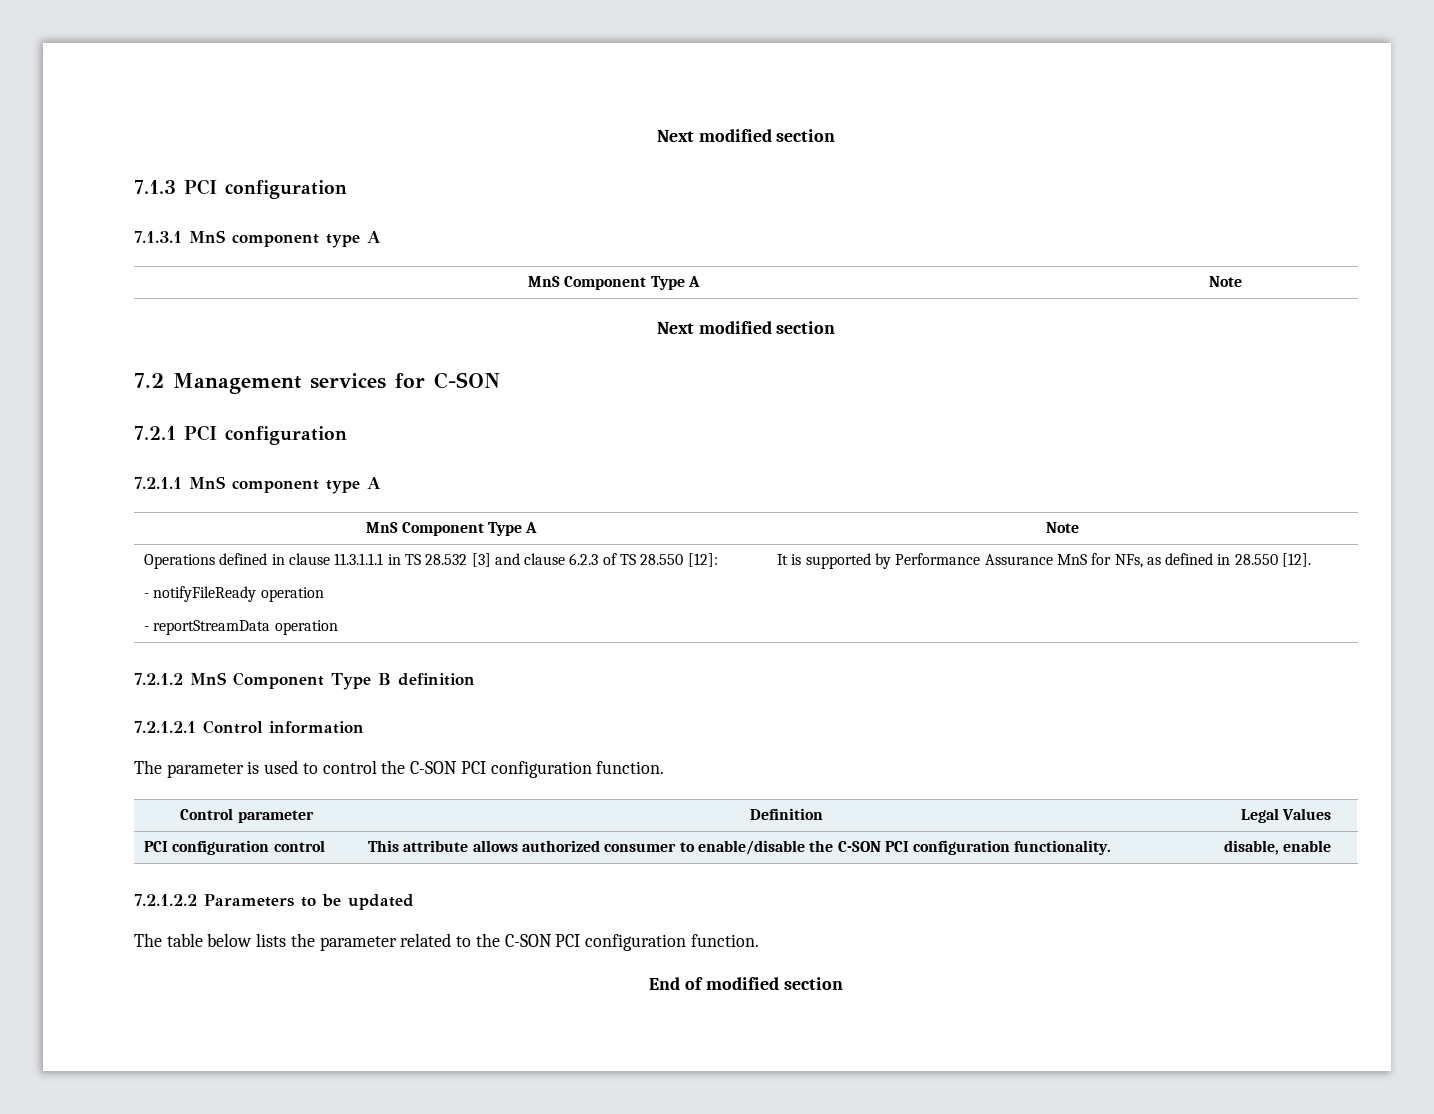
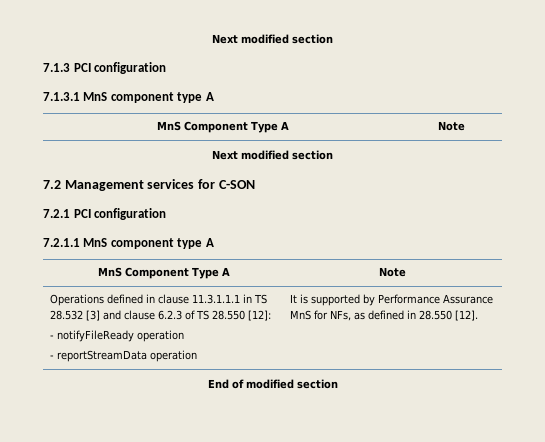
[134,672,475,690] [134,720,364,734] [134,760,665,778] [180,808,314,823] [750,808,823,820] [1240,808,1332,823] [143,840,325,855] [367,840,1112,855] [1223,840,1332,855] [134,894,414,910] [134,933,759,951] // 7.2.1.2 MnS Component Type B definition // 7.2.1.2.1 Control information // The parameter is used to control the C-SON PCI configuration function. // Control parameter | Definition | Legal Values // PCI configuration control | This attribute allows authorized consumer to enable/disable the C-SON PCI configuration functionality. | disable, enable // 7.2.1.2.2 Parameters to be updated // The table below lists the parameter related to the C-SON PCI configuration function. -> (478, 315) none

